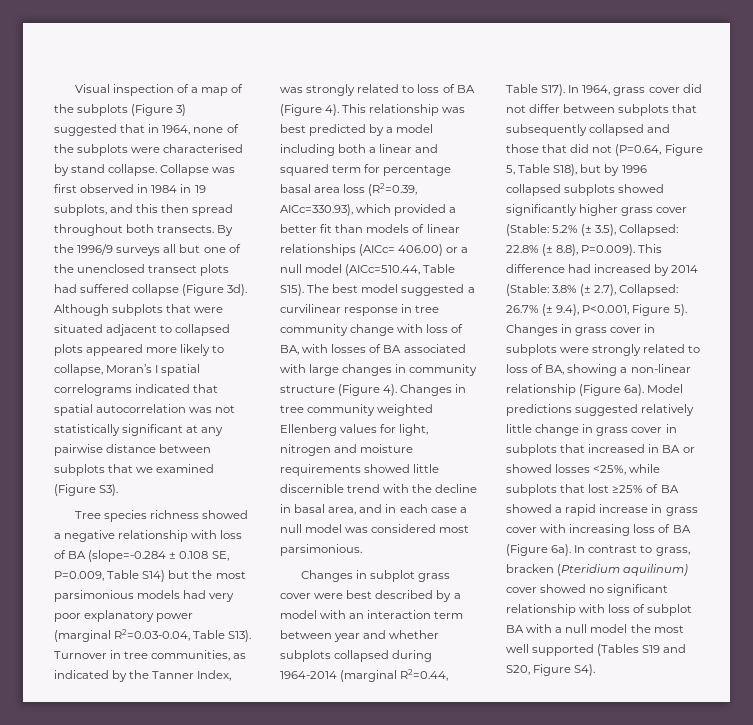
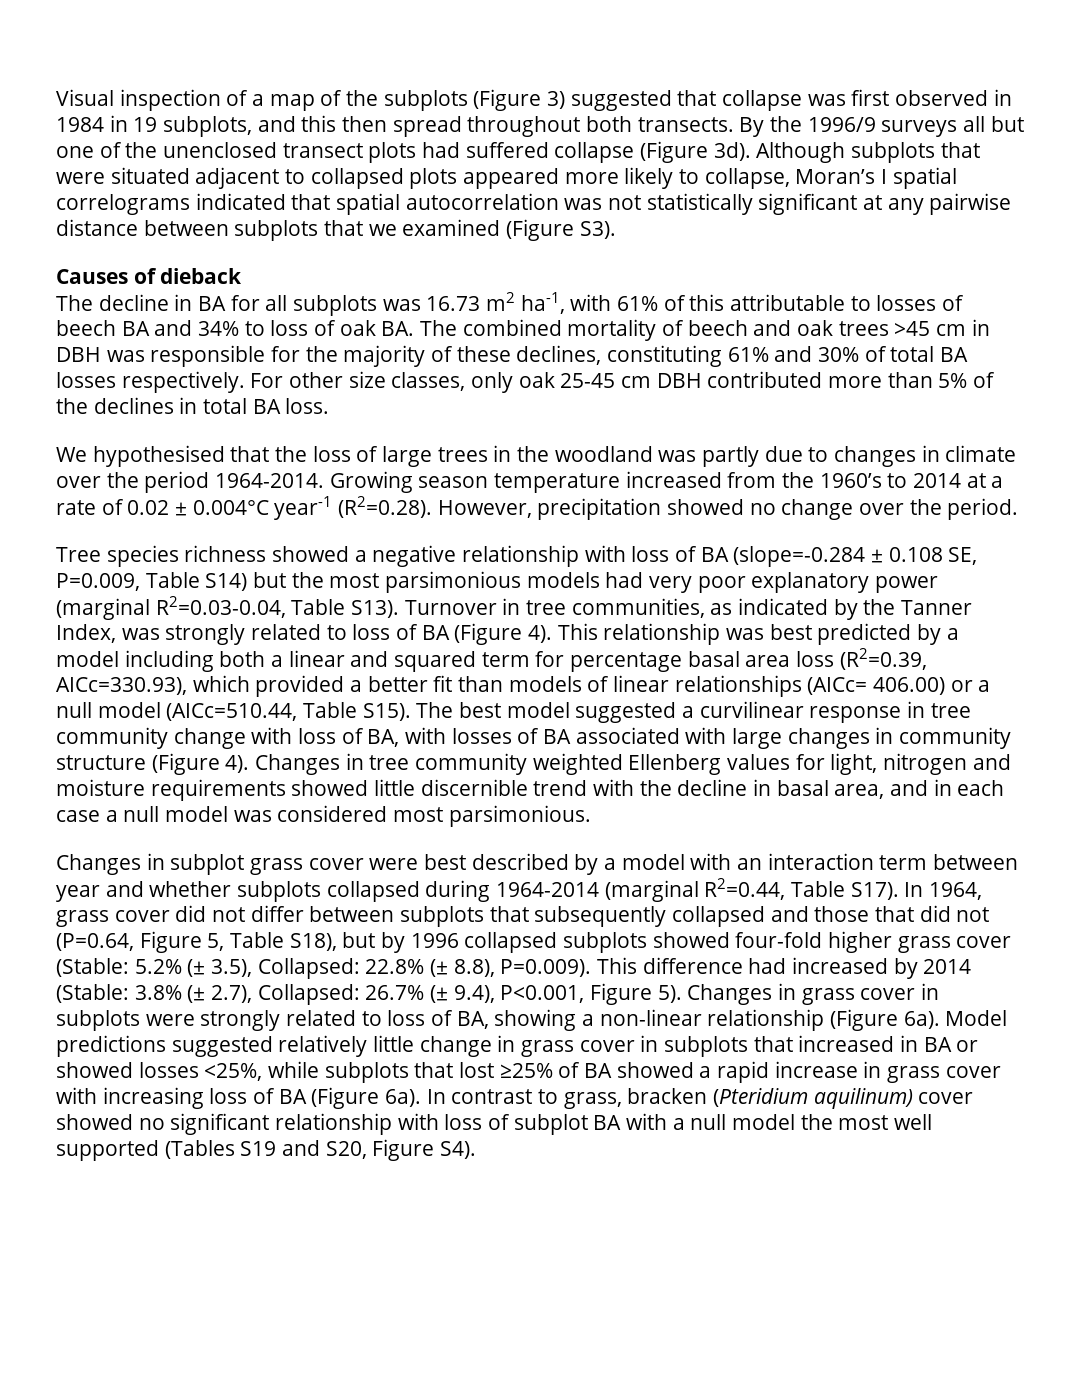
[148,124,239,135] [54,144,244,156] [54,164,210,176] in 1964, none of the subplots were characterised by stand collapse. Collapse -> [722,90,803,111] collapse
(119, 490) none -> [56,268,243,284] [56,292,965,316] [56,319,990,341] [56,345,969,367] [56,371,996,393] [56,397,330,414] [56,445,1017,467] [56,471,1004,493] [56,496,1019,520] // Causes of dieback // The decline in BA for all subplots was 16.73 m2 ha-1, with 61% of this attributable to losses of beech BA and 34% to loss of oak BA. The combined mortality of beech and oak trees >45 cm in DBH was responsible for the majority of these declines, constituting 61% and 30% of total BA losses respectively. For other size classes, only oak 25-45 cm DBH contributed more than 5% of the declines in total BA loss. // We hypothesised that the loss of large trees in the woodland was partly due to changes in climate over the period 1964-2014. Growing season temperature increased from the 1960’s to 2014 at a rate of 0.02 ± 0.004°C year-1 (R2=0.28). However, precipitation showed no change over the period.
[506,204,577,216] significantly -> [735,932,823,948] four-fold

